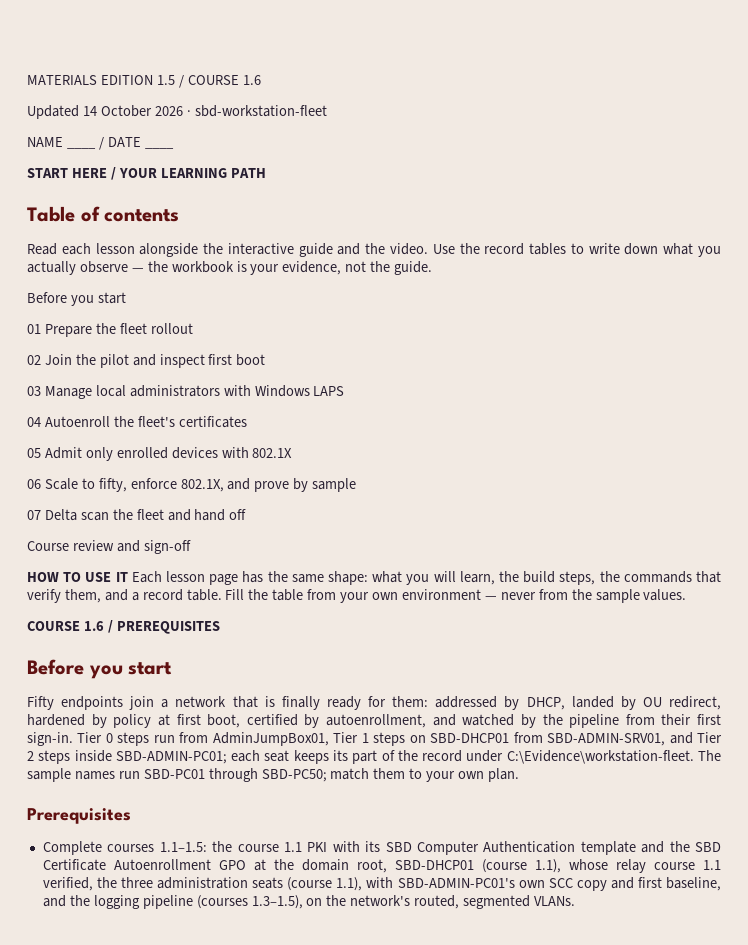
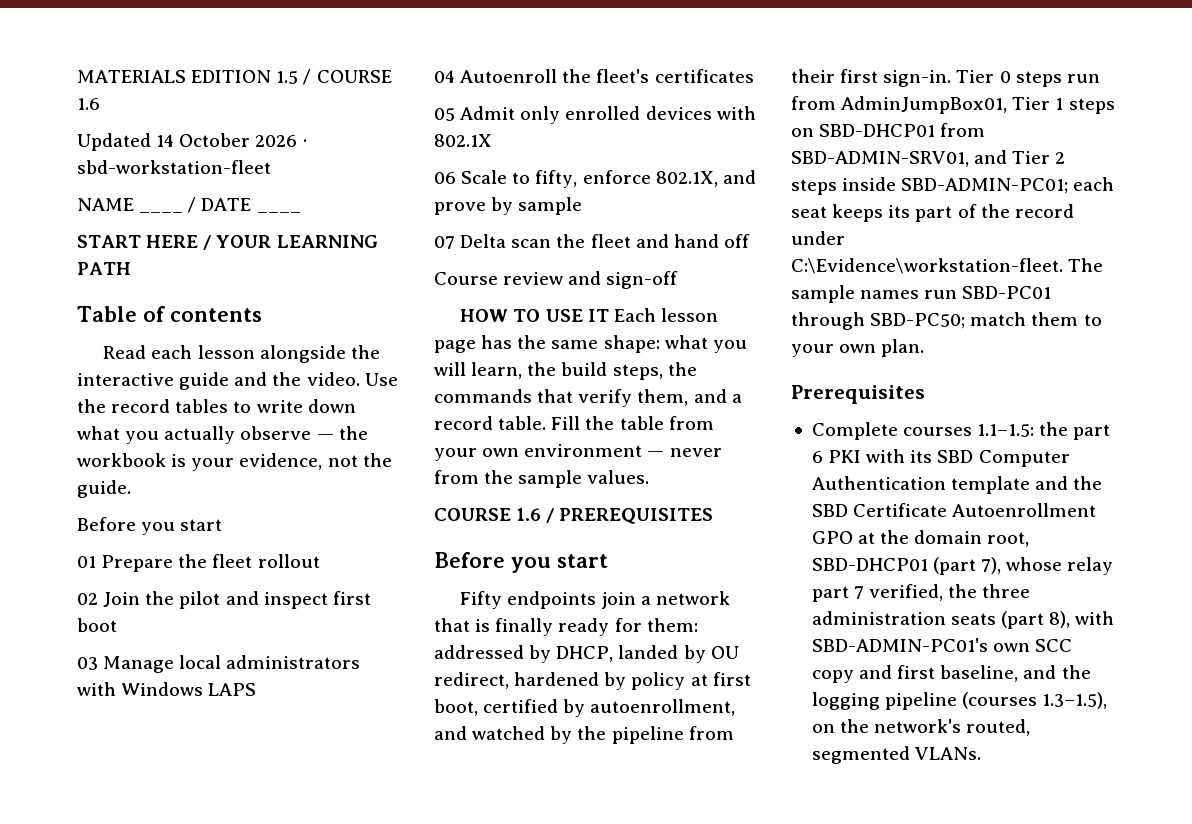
[237,842,302,852] course 1.1 -> [1073,424,1111,440] [811,451,823,463] part 6
[481,859,721,873] (course 1.1), whose relay course 1.1 -> [933,557,1114,575] [811,586,865,602] (part 7), whose relay part 7
[287,877,363,891] (course 1.1), -> [1001,611,1071,629] (part 8),

